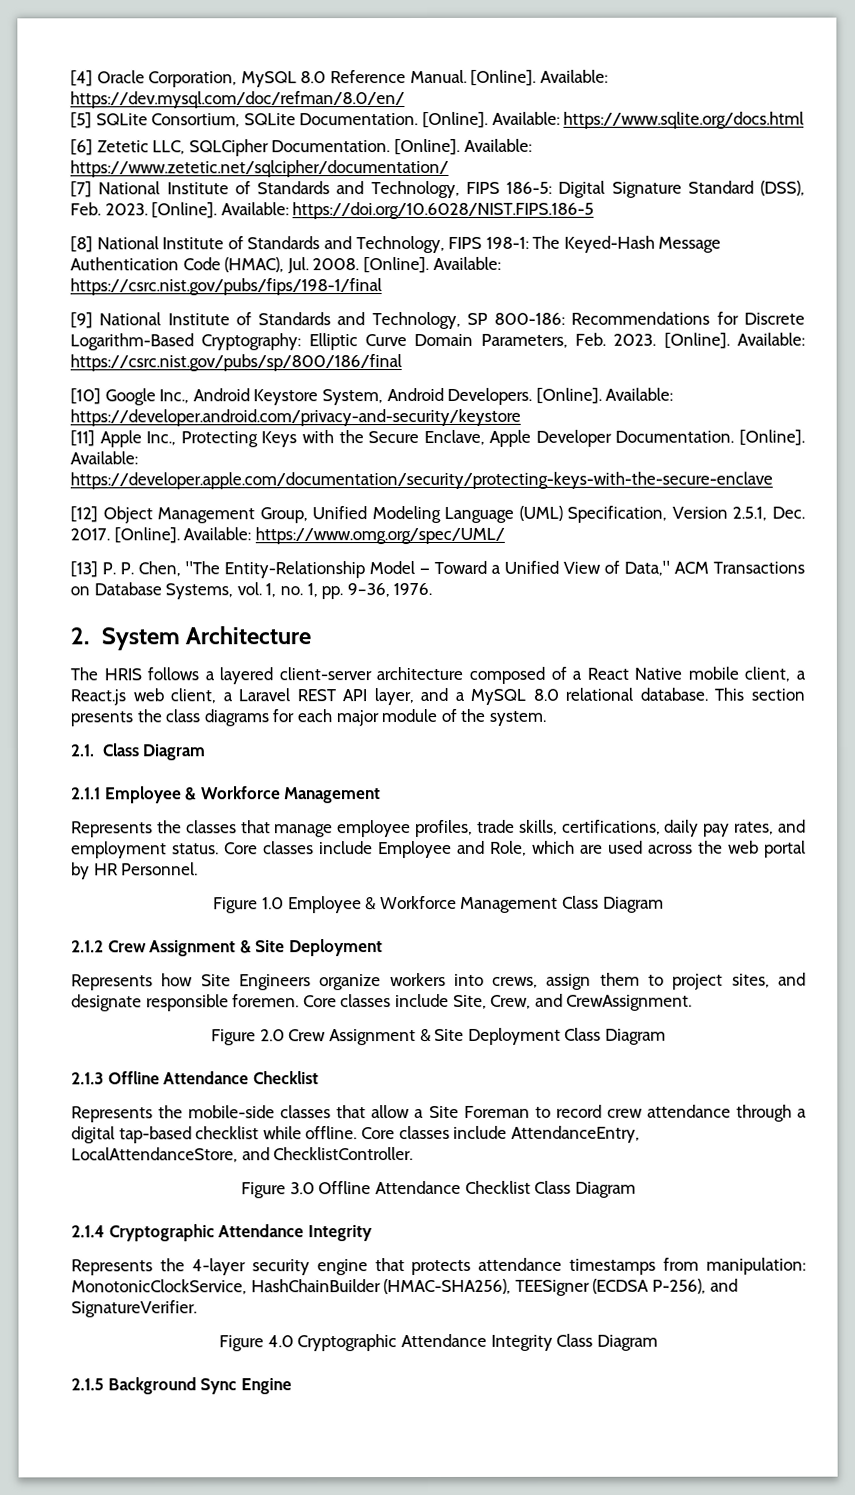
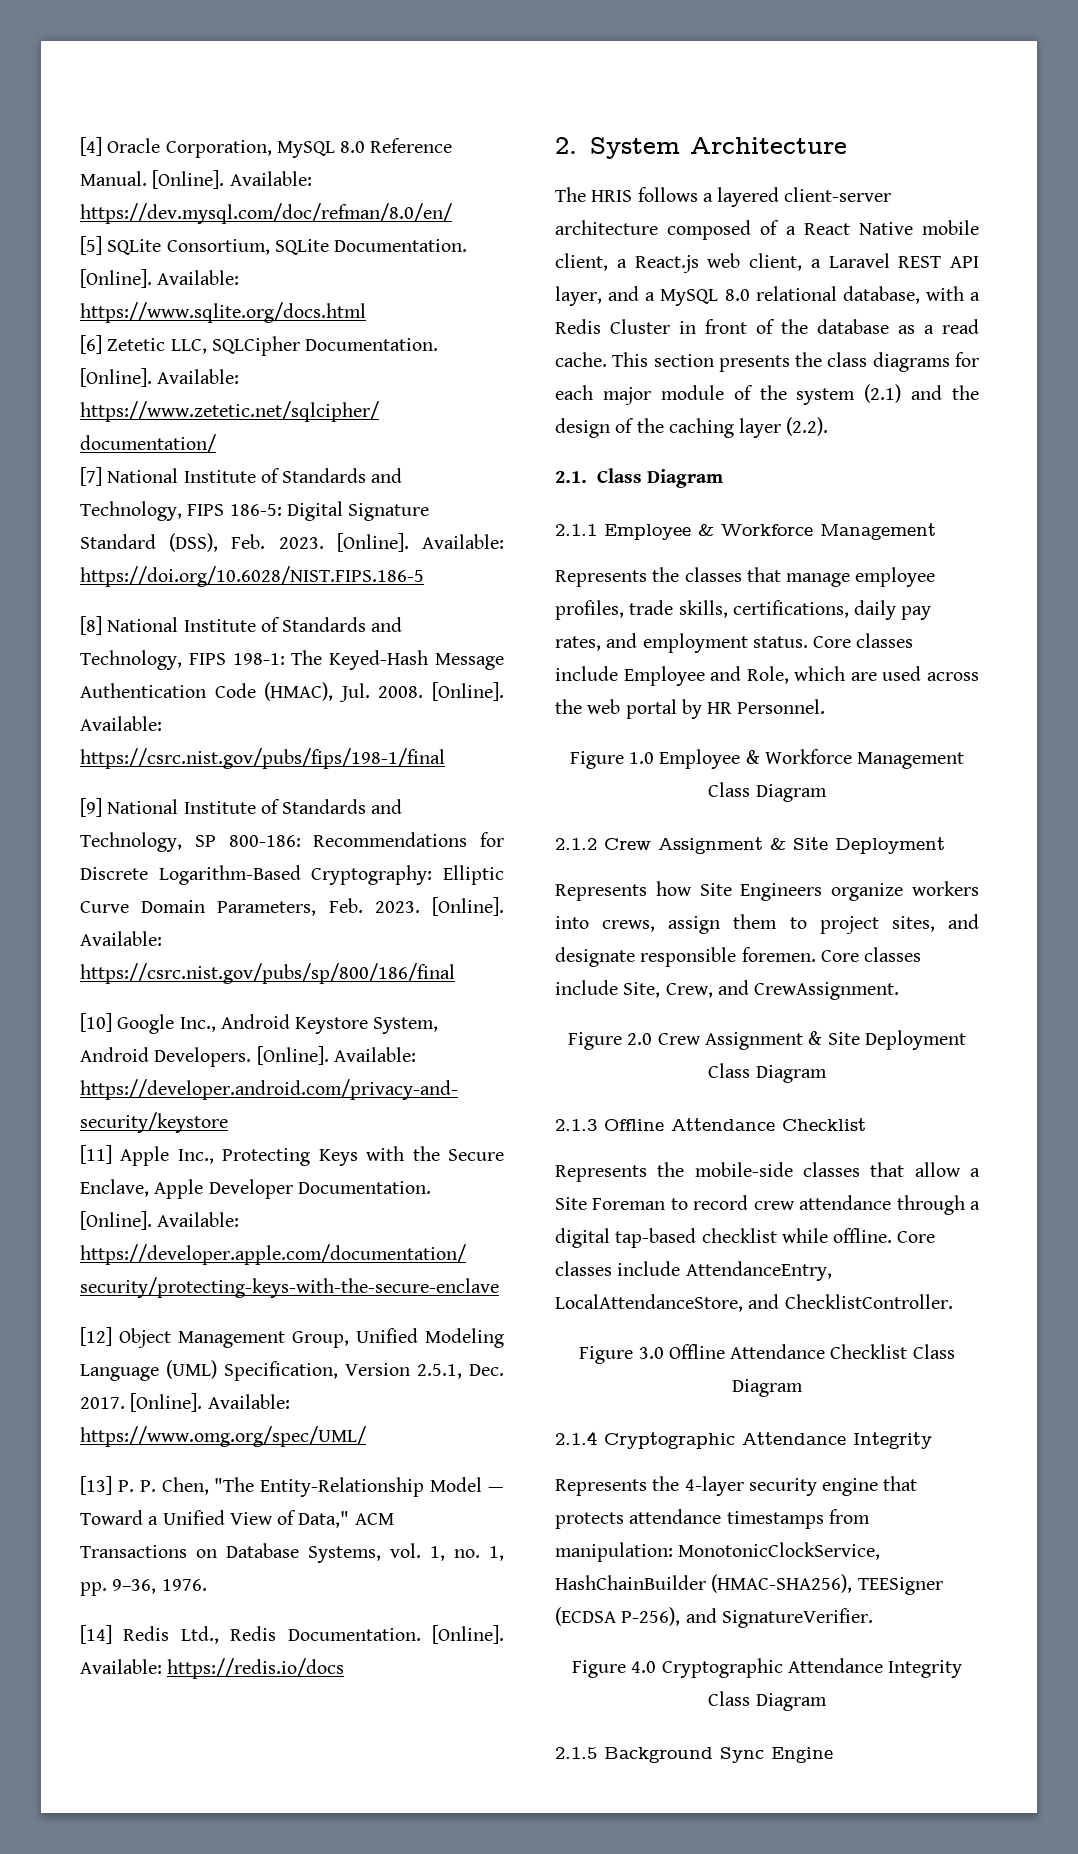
(433, 589) none -> [80,1625,504,1644] [80,1658,345,1679] // [14] Redis Ltd., Redis Documentation. [Online]. Available: https://redis.io/docs
[639,687,708,701] database. -> [842,286,980,304] [555,319,979,334] [555,352,607,367] database, with a Redis Cluster in front of the database as a read cache.
[488,710,546,726] system. -> [796,384,979,405] [555,417,829,438] system (2.1) and the design of the caching layer (2.2).

